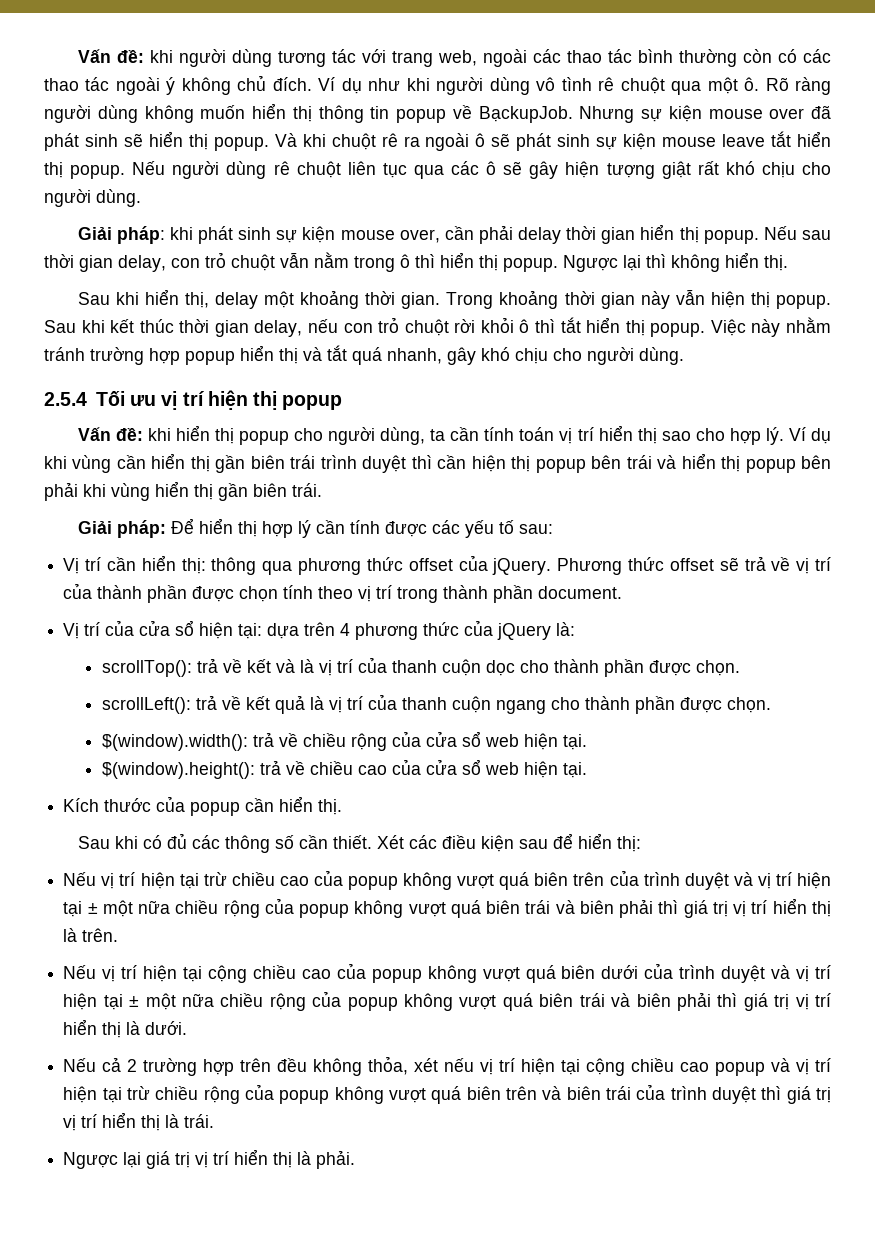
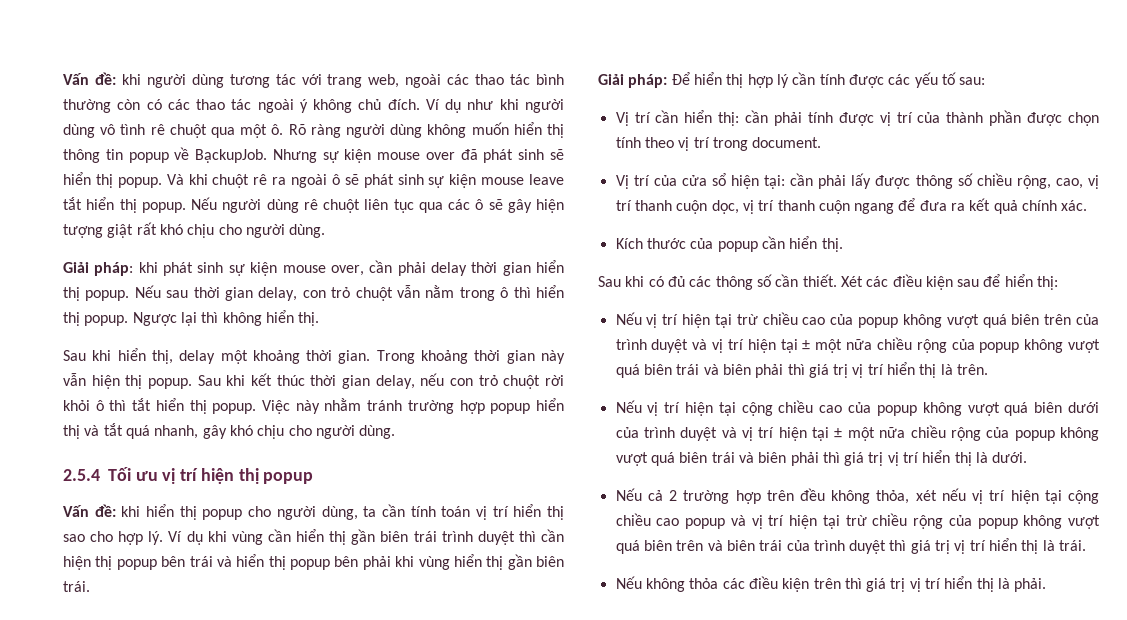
[211,555,791,575] thông qua phương thức offset của jQuery. Phương thức offset sẽ trả về -> [745,110,874,126] cần phải tính được
[443,585,534,603] thành phần -> (748, 144) none
[267,620,576,640] [101,657,740,677] [101,694,397,714] dựa trên 4 phương thức của jQuery là: // scrollTop(): trả về kết và là vị trí của thanh cuộn dọc cho thành phần được chọn. // scrollLeft(): trả về kết quả là vị trí của -> [790,173,1099,189] [615,200,775,214] cần phải lấy được thông số chiều rộng, cao, vị trí thanh cuộn dọc, vị trí
[550,696,771,714] [101,731,587,751] [101,759,587,779] cho thành phần được chọn. // $(window).width(): trả về chiều rộng của cửa sổ web hiện tại. // $(window).height(): trả về chiều cao của cửa sổ web hiện tại. -> [898,198,1088,214] để đưa ra kết quả chính xác.
[63,1152,142,1169] Ngược lại -> [615,576,862,592] Nếu không thỏa các điều kiện trên thì

